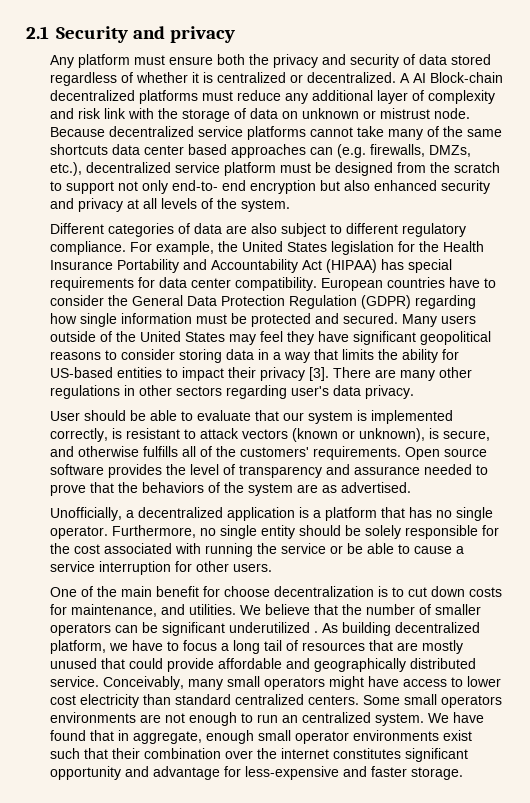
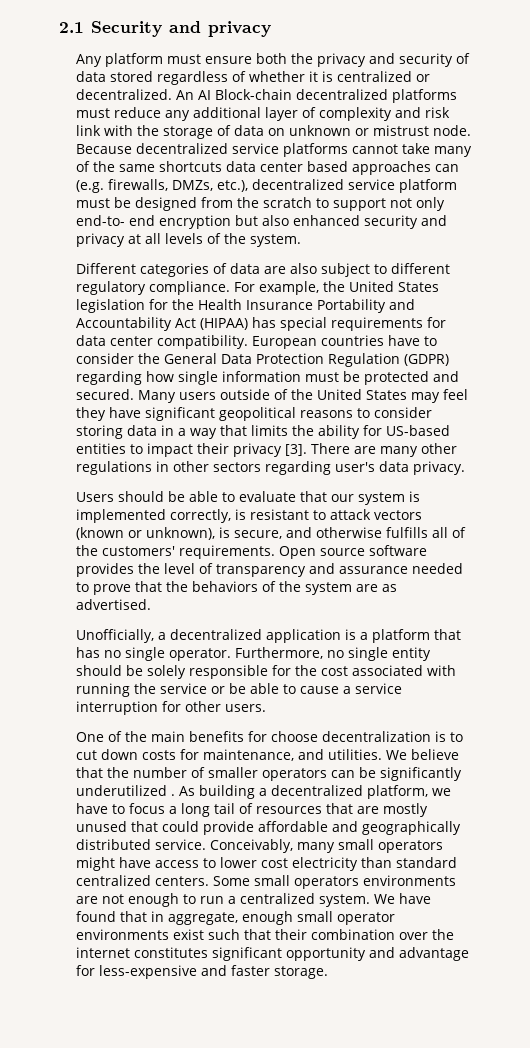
[400,73,411,83] A -> [175,90,194,100] An
[50,411,81,421] User -> [75,492,114,502] Users
[156,586,200,597] benefit -> [188,731,244,742] benefits
[162,622,226,636] significant -> [379,767,462,781] significantly
(392, 629) none -> [258,788,267,796] a
[282,715,299,723] an -> [227,896,236,904] a

